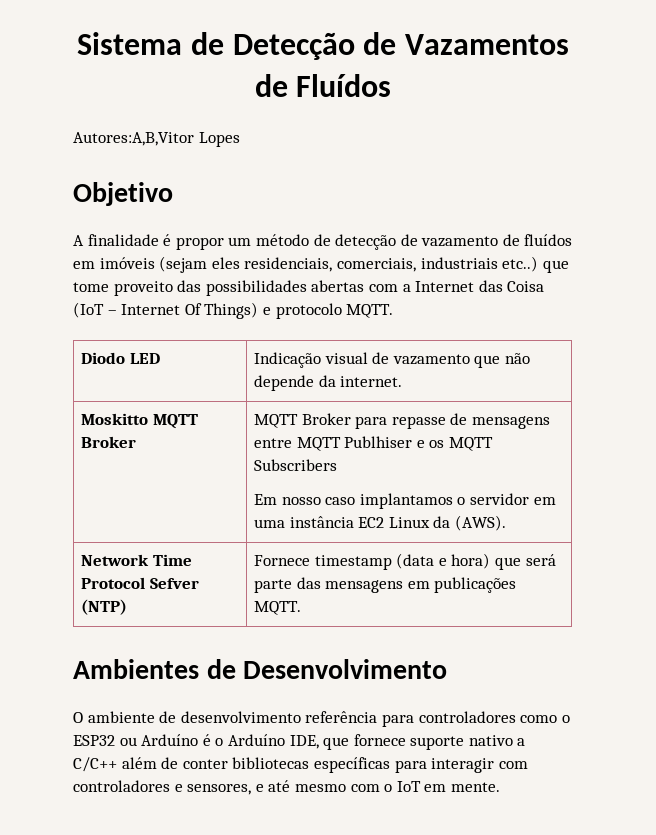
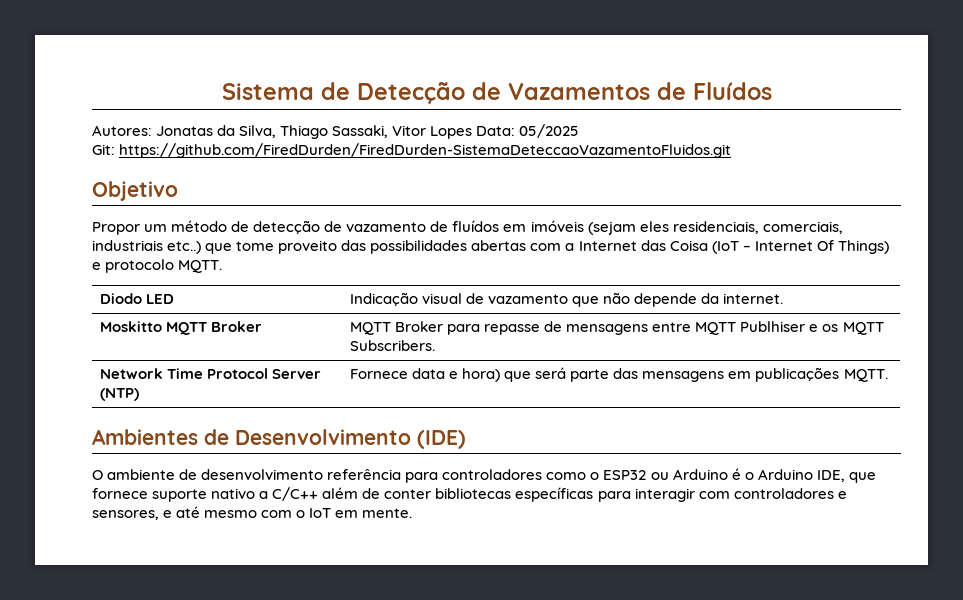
[73,132,240,147] [73,182,173,206] [73,234,224,250] Autores:A,B,Vitor Lopes // Objetivo // A finalidade é propor -> [92,124,580,139] [92,143,732,158] [92,181,178,201] [92,222,140,235] Autores: Jonatas da Silva, Thiago Sassaki, Vitor Lopes Data: 05/2025 // Git: https://github.com/FiredDurden/FiredDurden-SistemaDeteccaoVazamentoFluidos.git // Objetivo // Propor
[253,459,337,471] [253,493,556,509] [253,515,506,531] Subscribers // Em nosso caso implantamos o servidor em uma instância EC2 Linux da (AWS). -> [349,340,435,351] Subscribers.
[149,578,199,589] Sefver -> [272,369,322,379] Server
[314,553,435,570] timestamp (data -> [412,368,446,379] data
(448, 669) none -> [417,430,466,449] (IDE)
[141,734,199,746] Arduíno -> [672,469,728,480] Arduino
[227,734,285,746] Arduíno -> [757,469,813,480] Arduino

